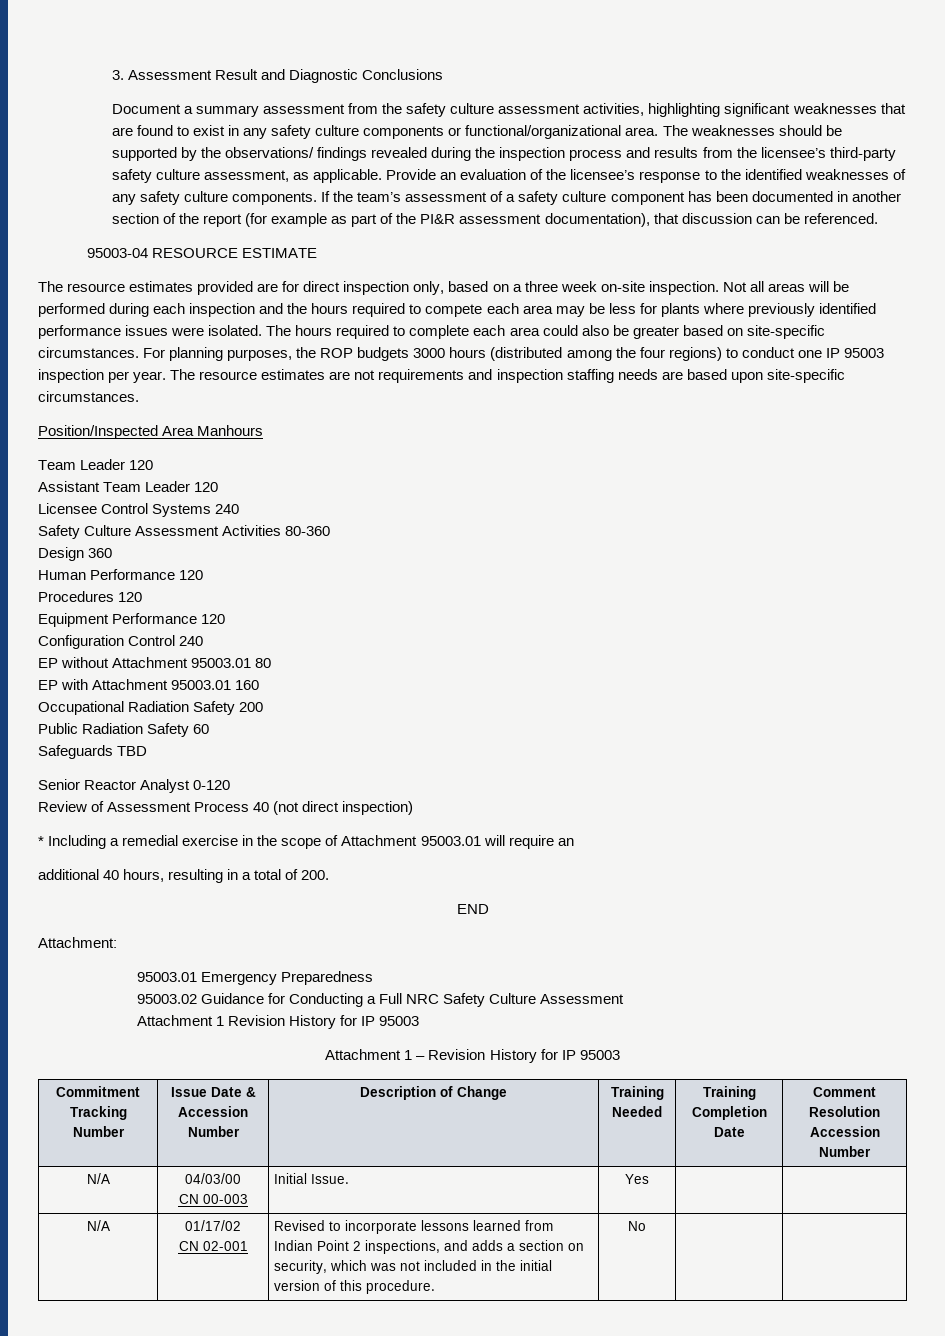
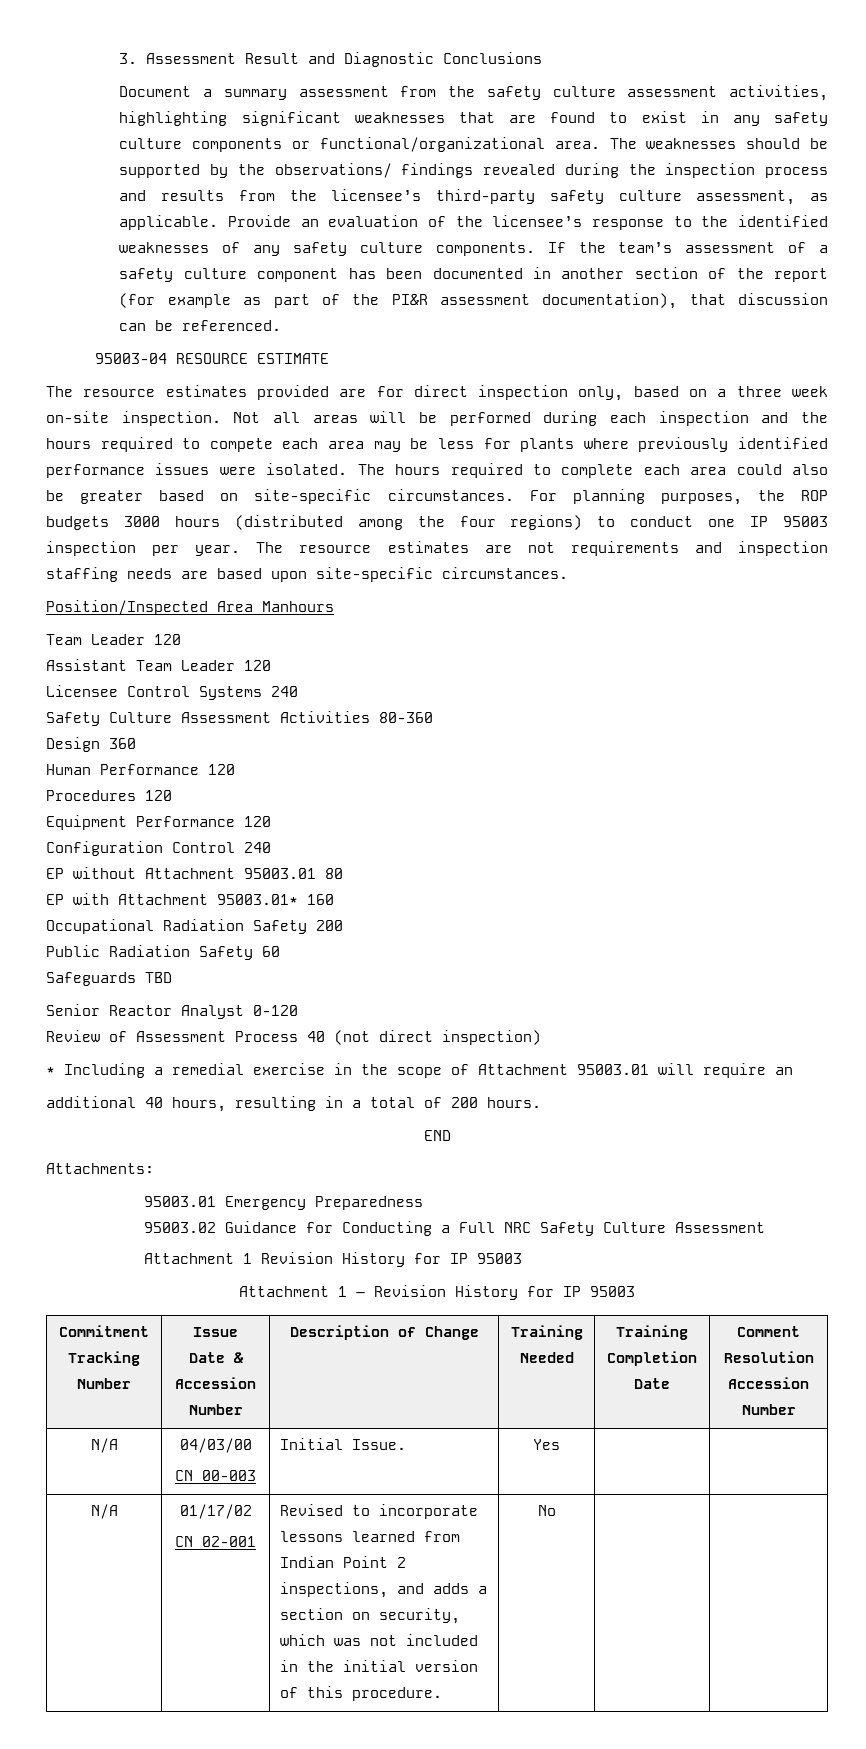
[171,680,232,690] 95003.01 -> [217,894,298,905] 95003.01*
[301,870,330,880] 200. -> [451,1097,541,1108] 200 hours.
[38,937,117,948] Attachment: -> [46,1163,154,1174] Attachments:

